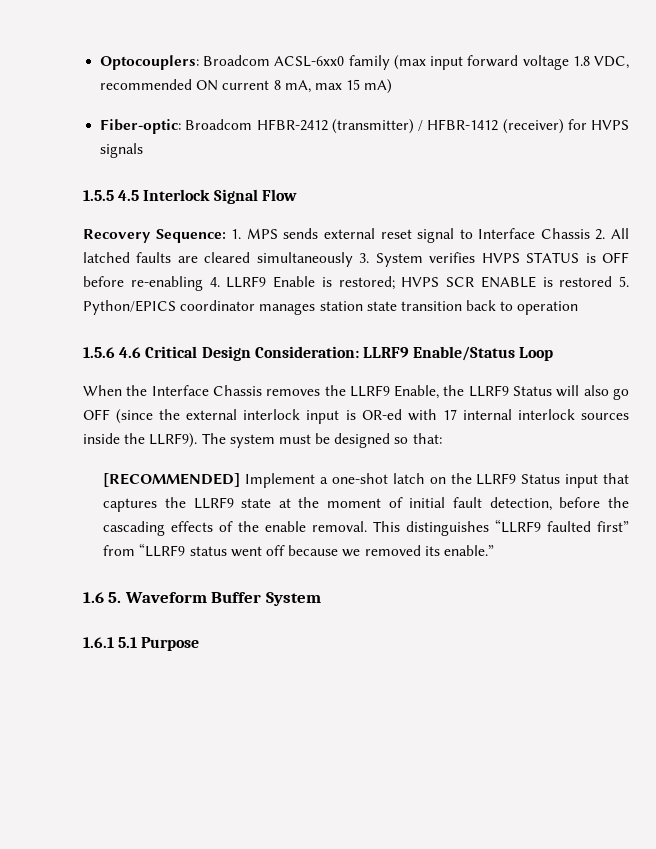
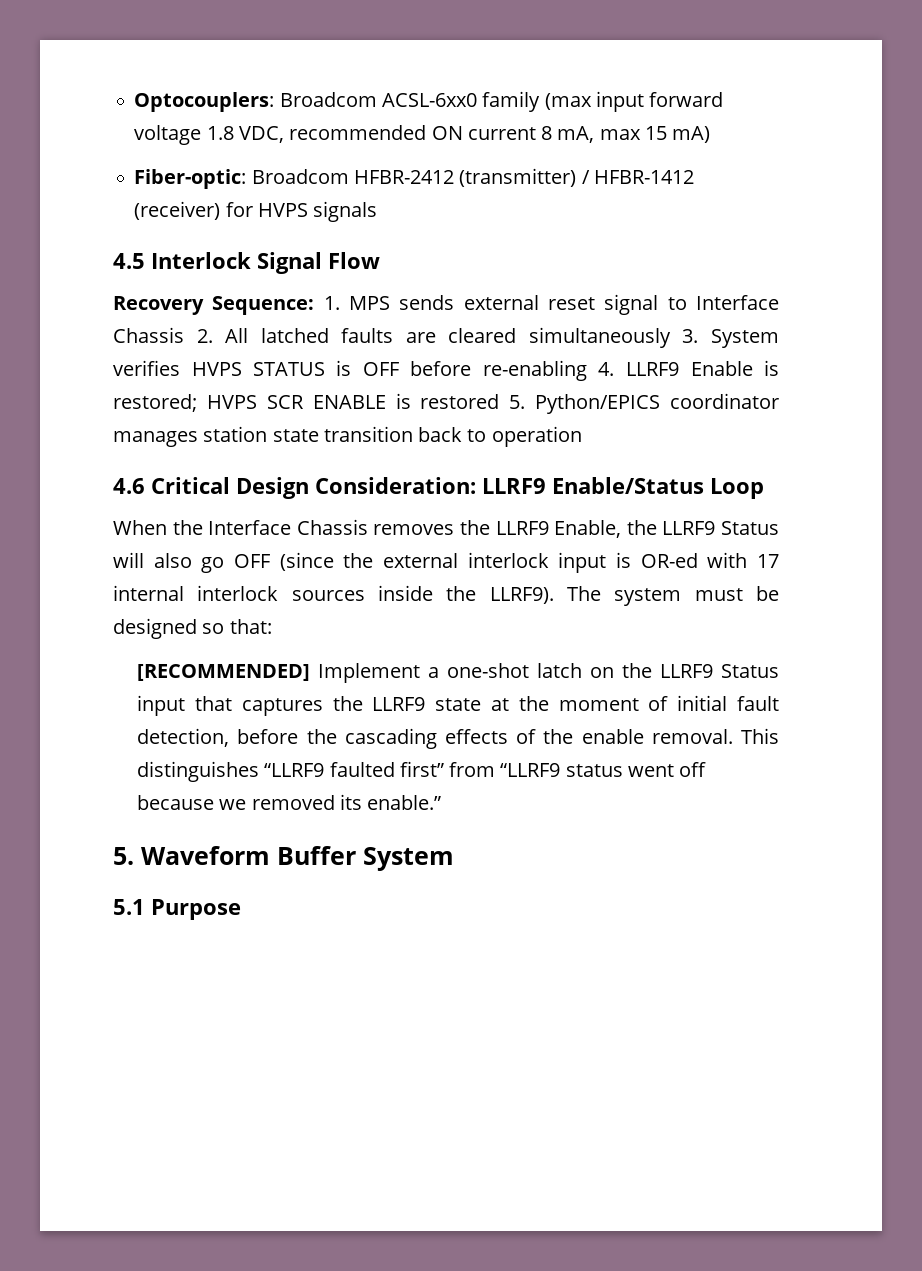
[83,190,114,201] 1.5.5 -> (378, 211) none
[83,347,115,358] 1.5.6 -> (582, 436) none
[83,592,104,603] 1.6 -> (442, 802) none
[83,637,114,648] 1.6.1 -> (454, 859) none

